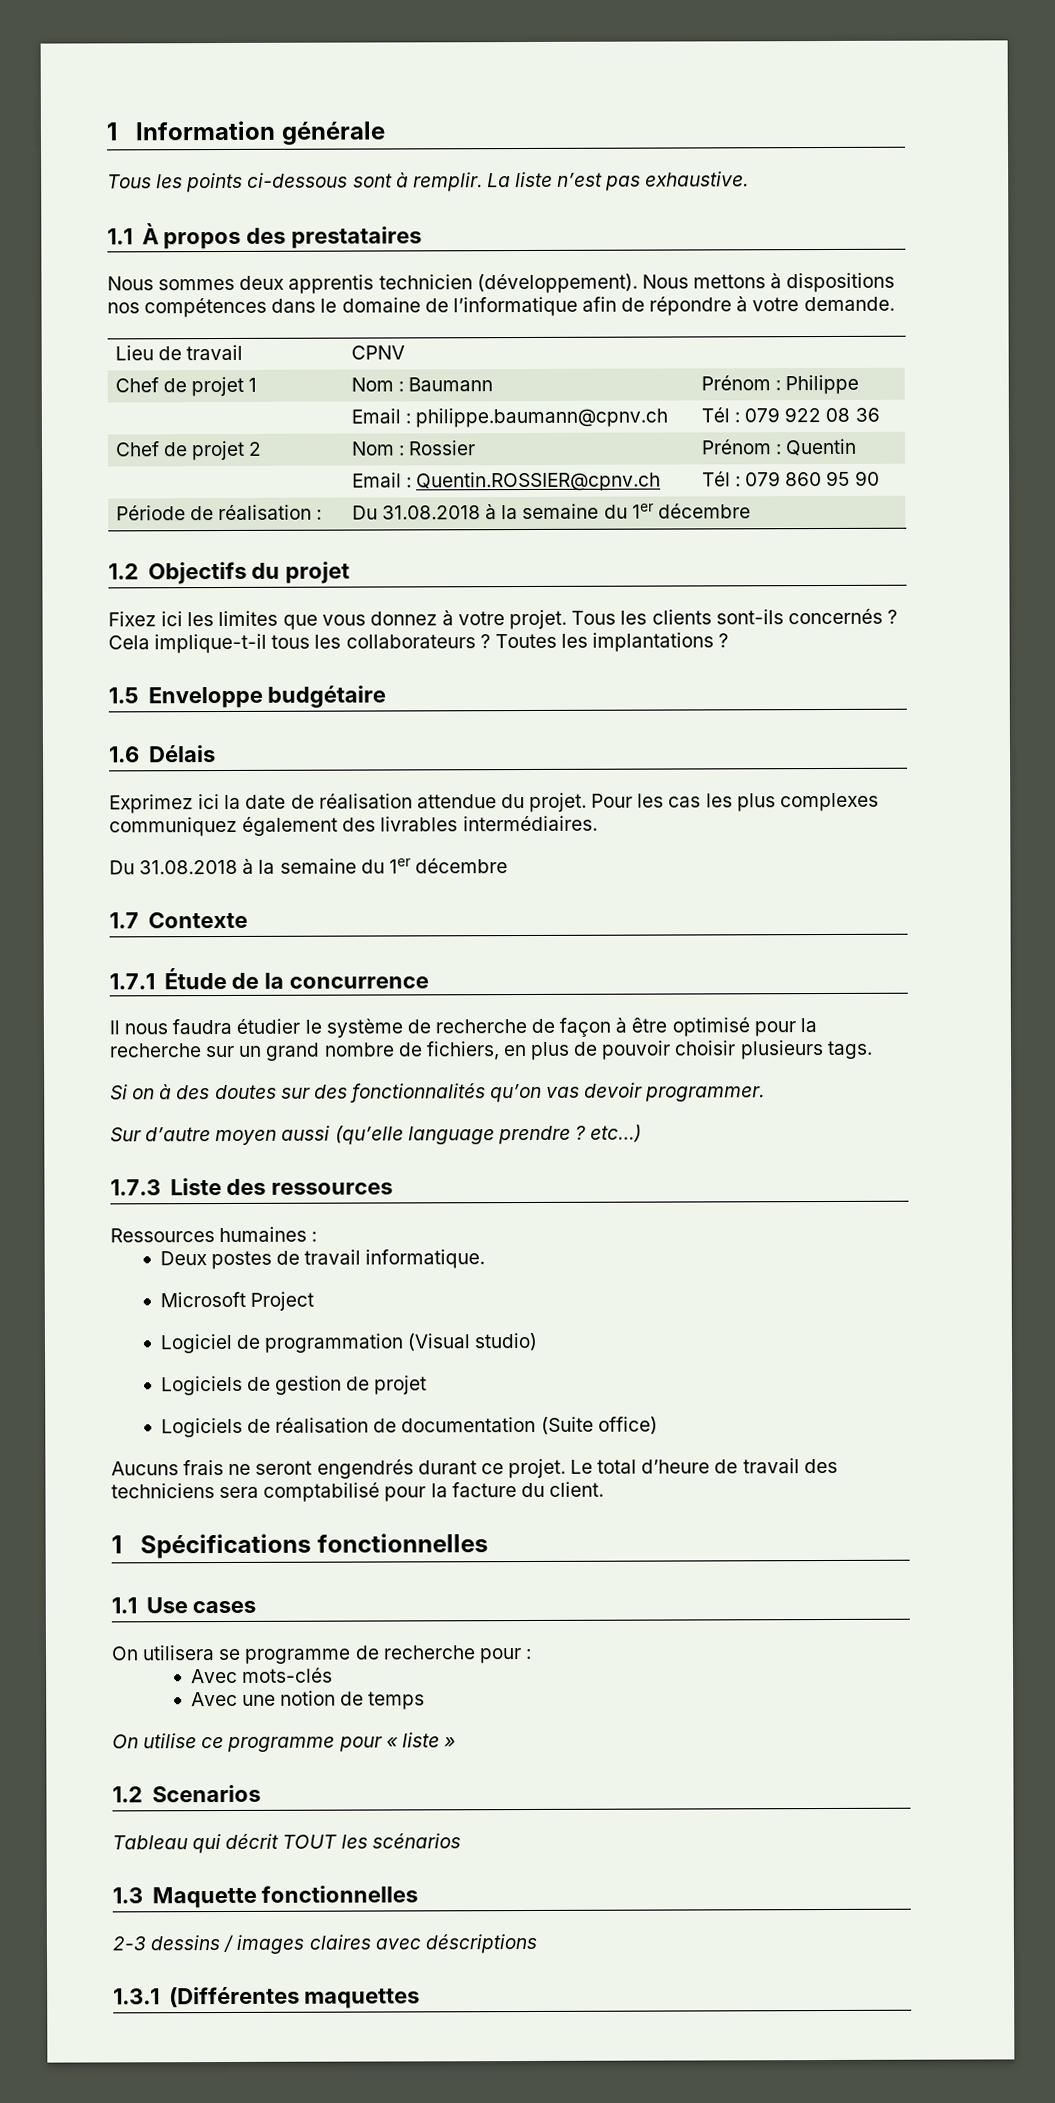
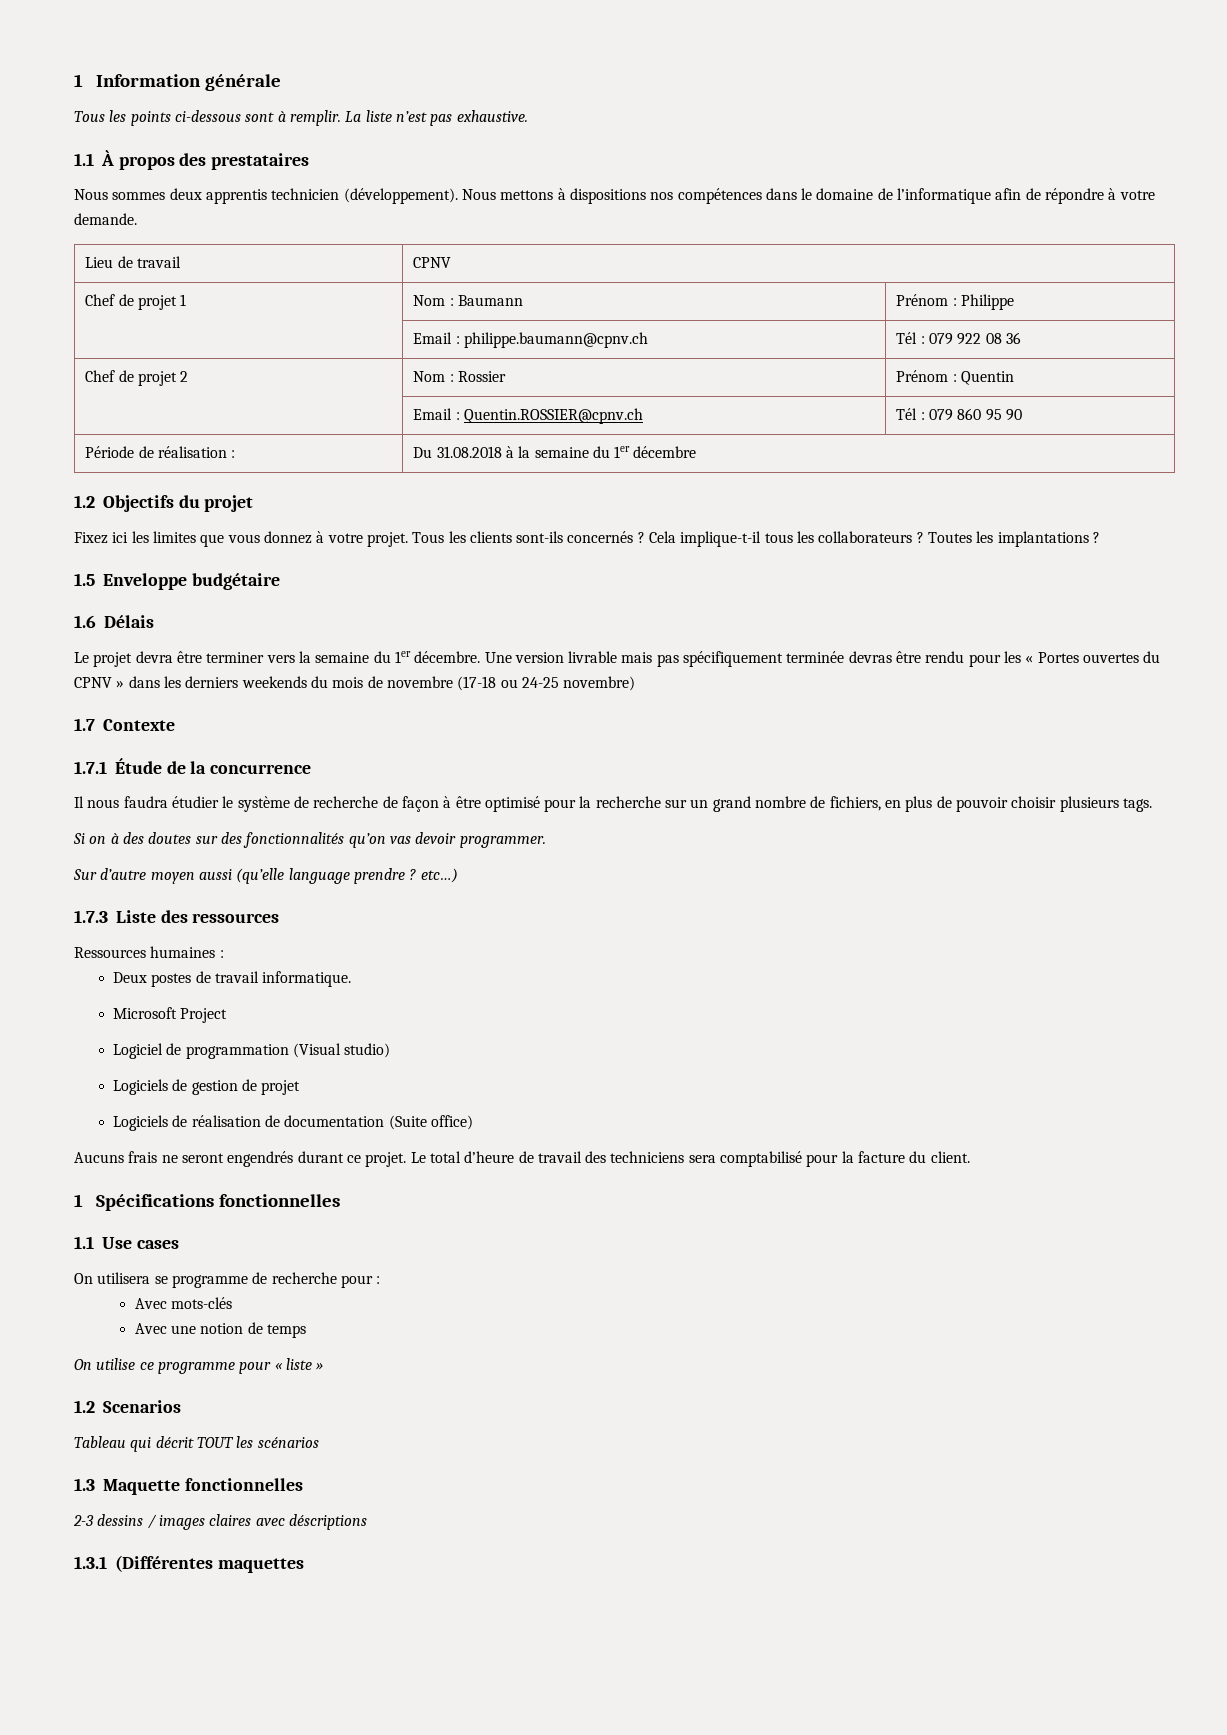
[109,792,879,814] [109,815,598,837] [109,858,508,875] Exprimez ici la date de réalisation attendue du projet. Pour les cas les plus complexes communiquez également des livrables intermédiaires. // Du 31.08.2018 à la semaine du 1er décembre -> [74,651,1161,667] [74,676,636,691] Le projet devra être terminer vers la semaine du 1er décembre. Une version livrable mais pas spécifiquement terminée devras être rendu pour les « Portes ouvertes du CPNV » dans les derniers weekends du mois de novembre (17-18 ou 24-25 novembre)

